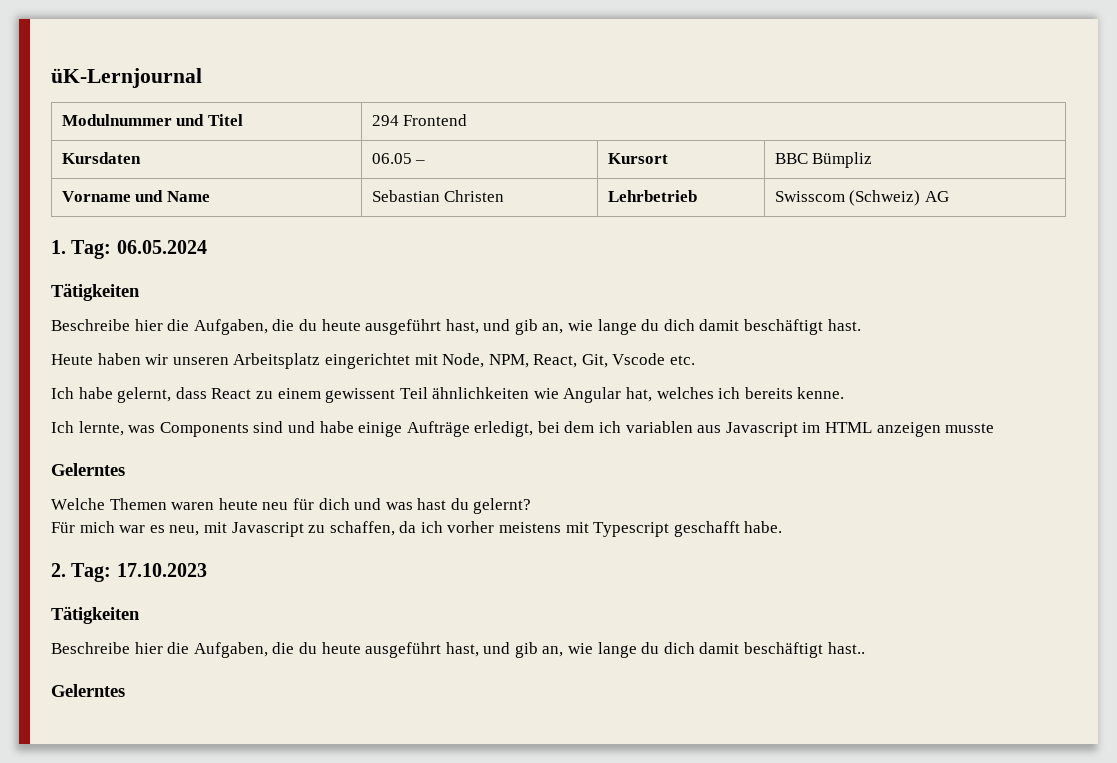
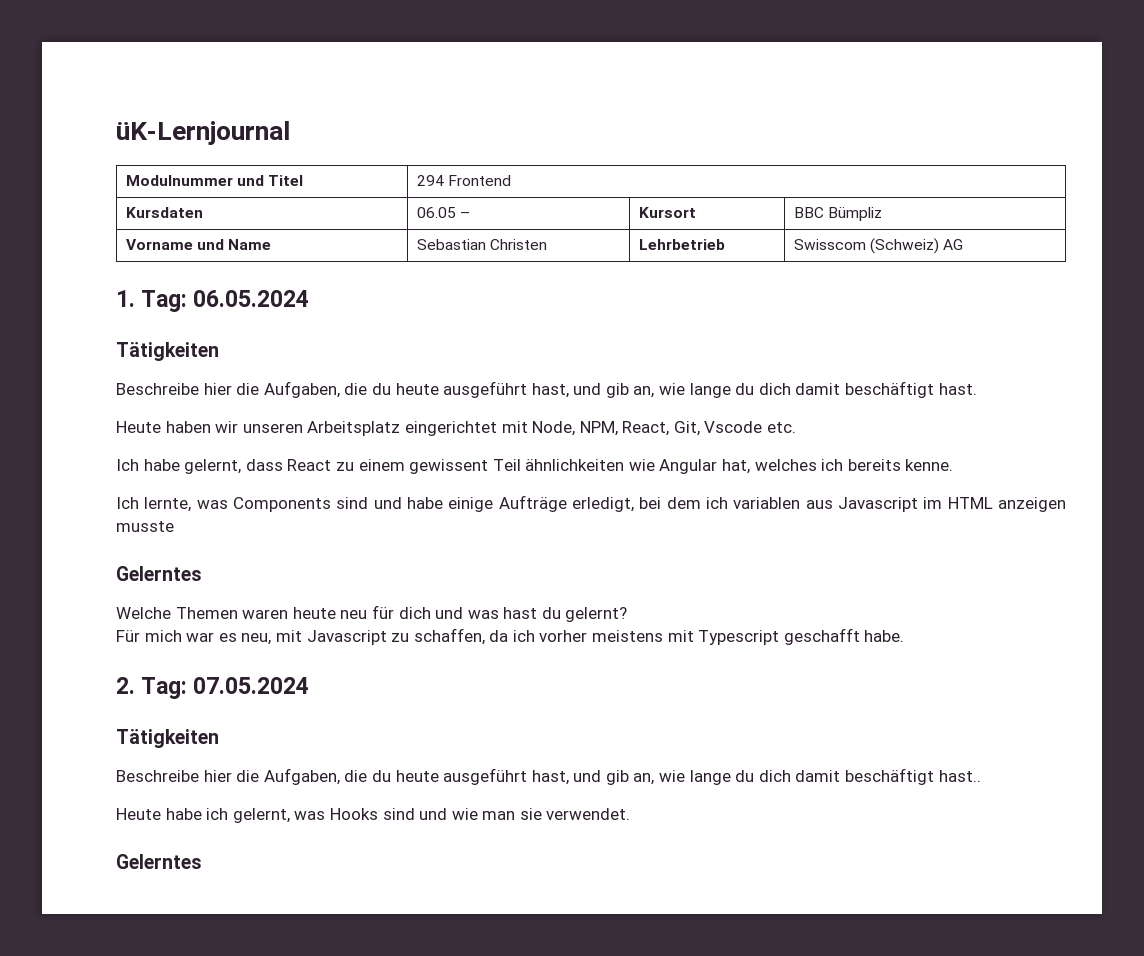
[116,563,207,577] 17.10.2023 -> [193,677,310,694] 07.05.2024
(865, 648) none -> [116,808,631,823] // Heute habe ich gelernt, was Hooks sind und wie man sie verwendet.

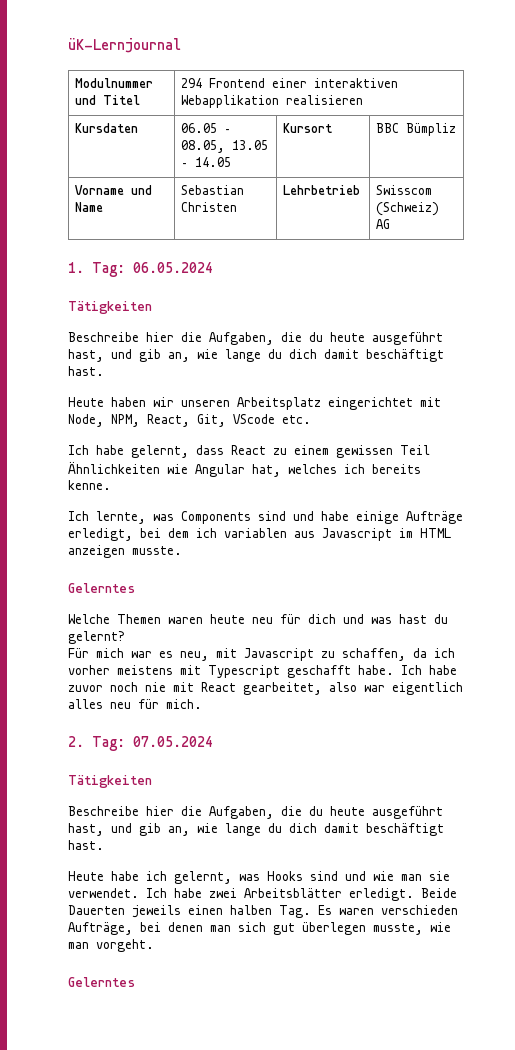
(512, 180) none -> [272,78,399,88] [181,95,364,108] einer interaktiven Webapplikation realisieren
(471, 215) none -> [181,140,269,153] [181,157,232,167] 08.05, 13.05 – 14.05
[704,421,763,433] Vscode -> [233,414,275,424] VScode
[409,459,625,474] gewissent Teil ähnlichkeiten -> [336,445,430,458] [68,461,160,474] gewissen Teil Ähnlichkeiten
[116,521,174,532] musste -> [132,546,182,555] musste.
(905, 636) none -> [401,665,457,675] [68,682,463,695] [68,699,202,709] Ich habe zuvor noch nie mit React gearbeitet, also war eigentlich alles neu für mich.
[938,770,981,782] hast.. -> [68,840,104,850] hast.
(631, 814) none -> [146,888,457,901] [68,905,458,918] [68,922,451,935] [68,939,154,952] Ich habe zwei Arbeitsblätter erledigt. Beide Dauerten jeweils einen halben Tag. Es waren verschieden Aufträge, bei denen man sich gut überlegen musste, wie man vorgeht.

